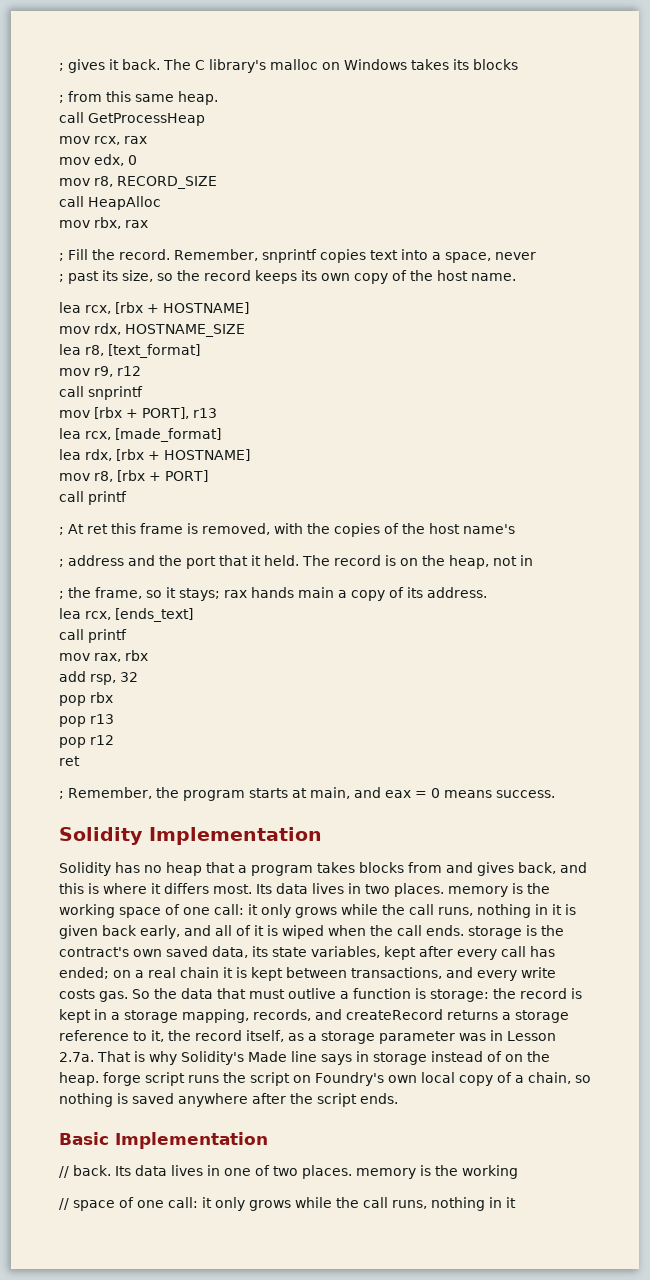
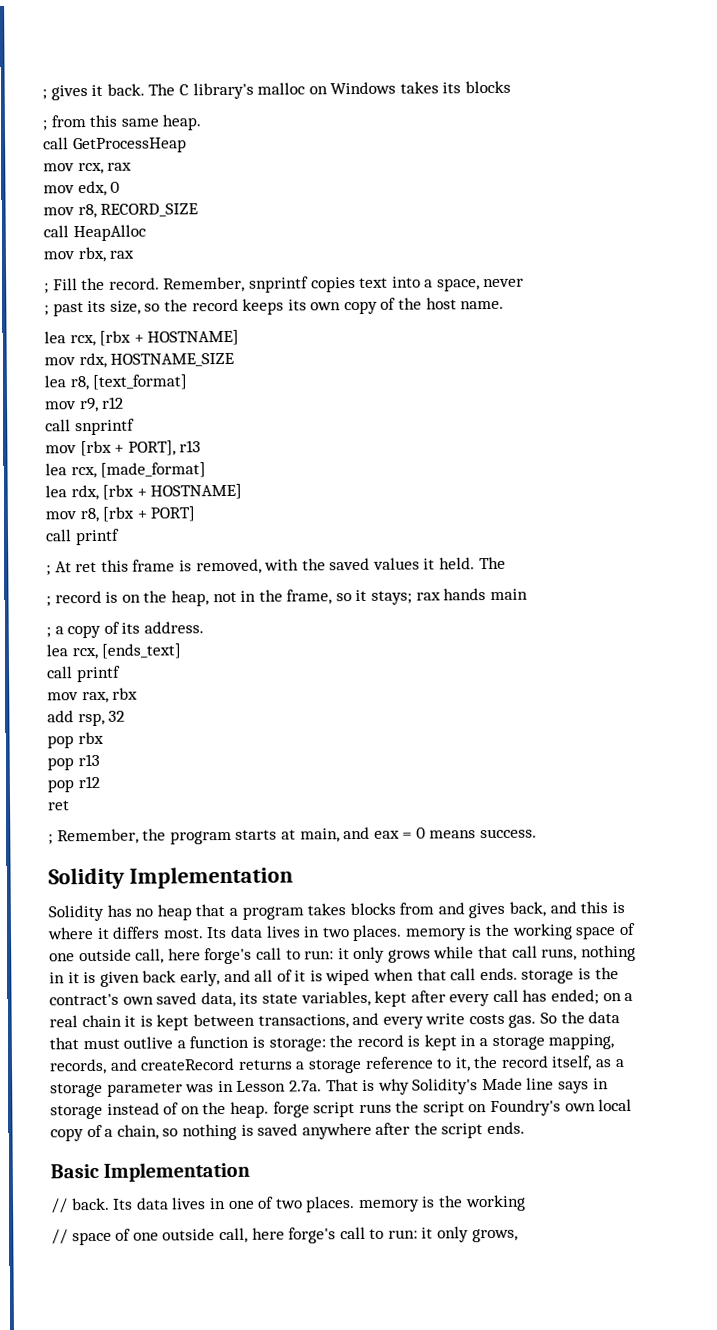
[334,523,515,537] [59,555,248,569] copies of the host name's // ; address and the port that -> [329,557,420,571] saved values
(330, 560) none -> [46,596,51,607] // ;
[59,591,64,599] // ; -> (257, 596) none
(334, 592) none -> [46,627,51,638] // ;
[214,904,405,918] call: it only grows while the -> [78,945,509,965] outside call, here forge's call to run: it only grows while that
[370,925,393,936] the -> [416,968,447,981] that
[168,1197,516,1211] call: it only grows while the call runs, nothing in it -> [162,1226,518,1244] outside call, here forge's call to run: it only grows,

